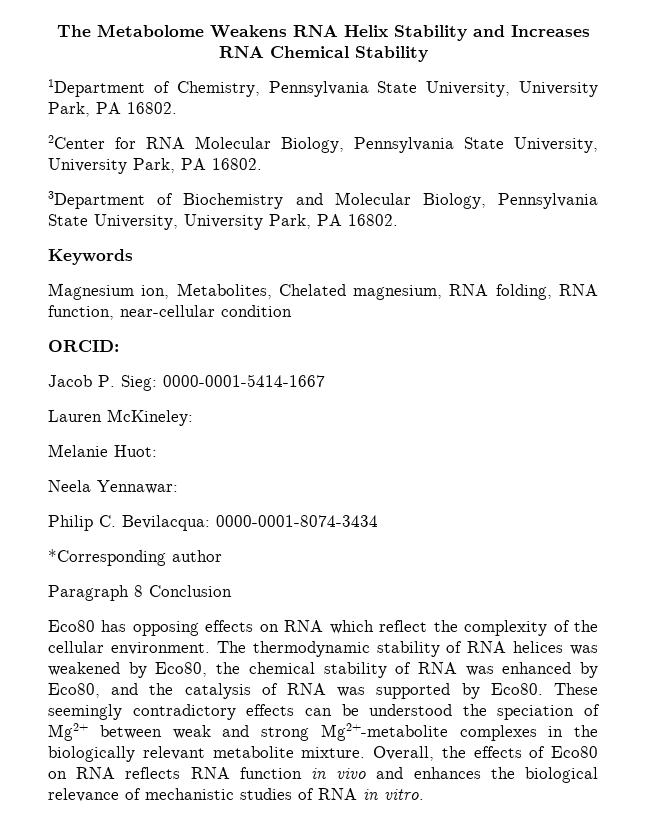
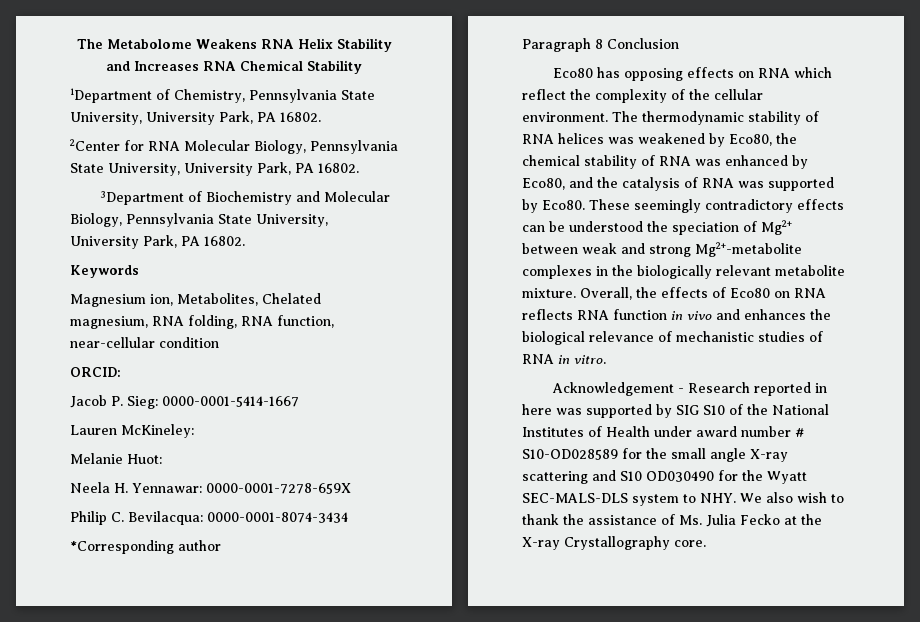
(91, 486) none -> [114,483,128,493] H.
(178, 487) none -> [206,483,351,494] 0000-0001-7278-659X
(424, 794) none -> [551,382,827,396] [522,404,829,418] [522,426,804,437] [522,448,788,462] [522,470,807,484] [522,492,844,506] [522,514,822,527] [522,536,706,550] // Acknowledgement - Research reported in here was supported by SIG S10 of the National Institutes of Health under award number # S10-OD028589 for the small angle X-ray scattering and S10 OD030490 for the Wyatt SEC-MALS-DLS system to NHY. We also wish to thank the assistance of Ms. Julia Fecko at the X-ray Crystallography core.

